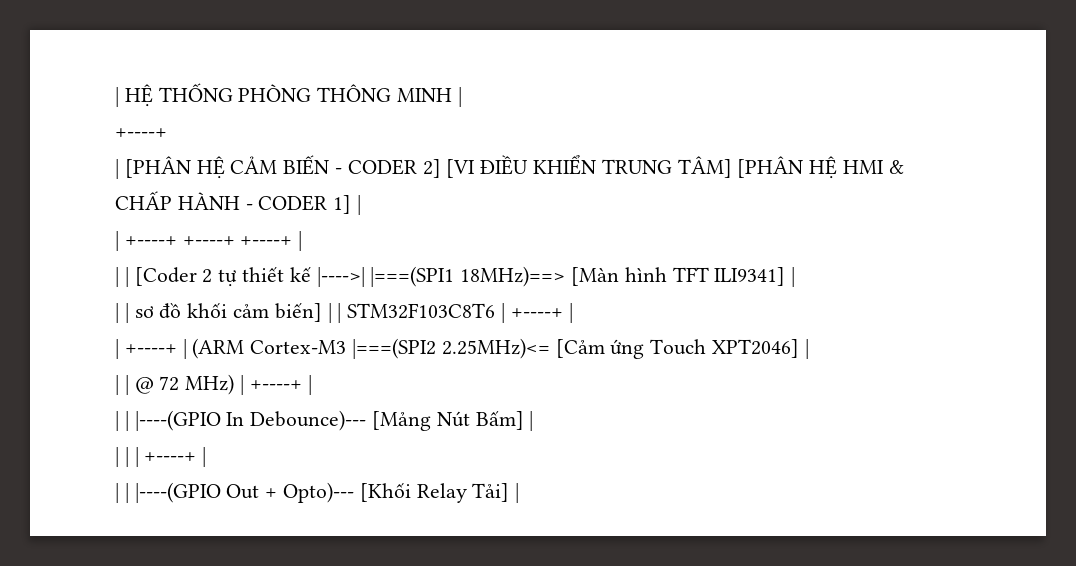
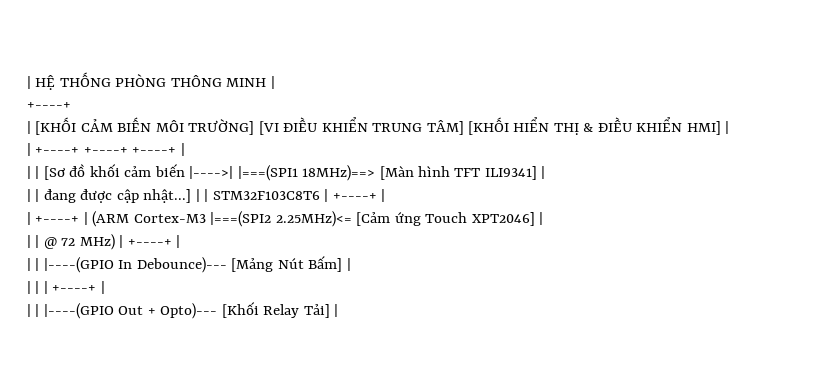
[124,155,441,179] [PHÂN HỆ CẢM BIẾN - CODER 2] -> [35,117,255,135] [KHỐI CẢM BIẾN MÔI TRƯỜNG]
[737,156,904,179] [115,191,352,214] [PHÂN HỆ HMI & CHẤP HÀNH - CODER 1] -> [468,117,721,135] [KHỐI HIỂN THỊ & ĐIỀU KHIỂN HMI]
[134,267,311,287] [Coder 2 tự thiết kế -> [43,164,185,180] [Sơ đồ khối cảm biến
[134,303,322,322] sơ đồ khối cảm biến] -> [43,189,192,203] đang được cập nhật...]

